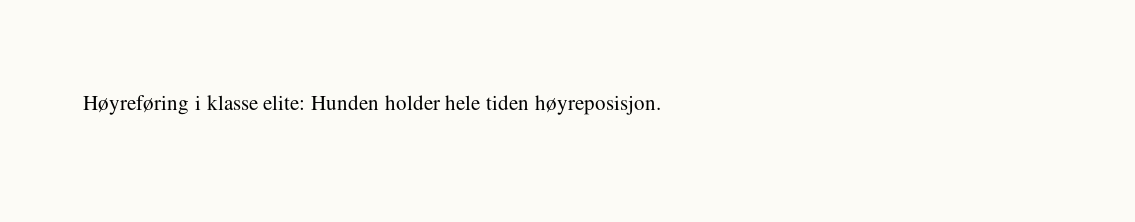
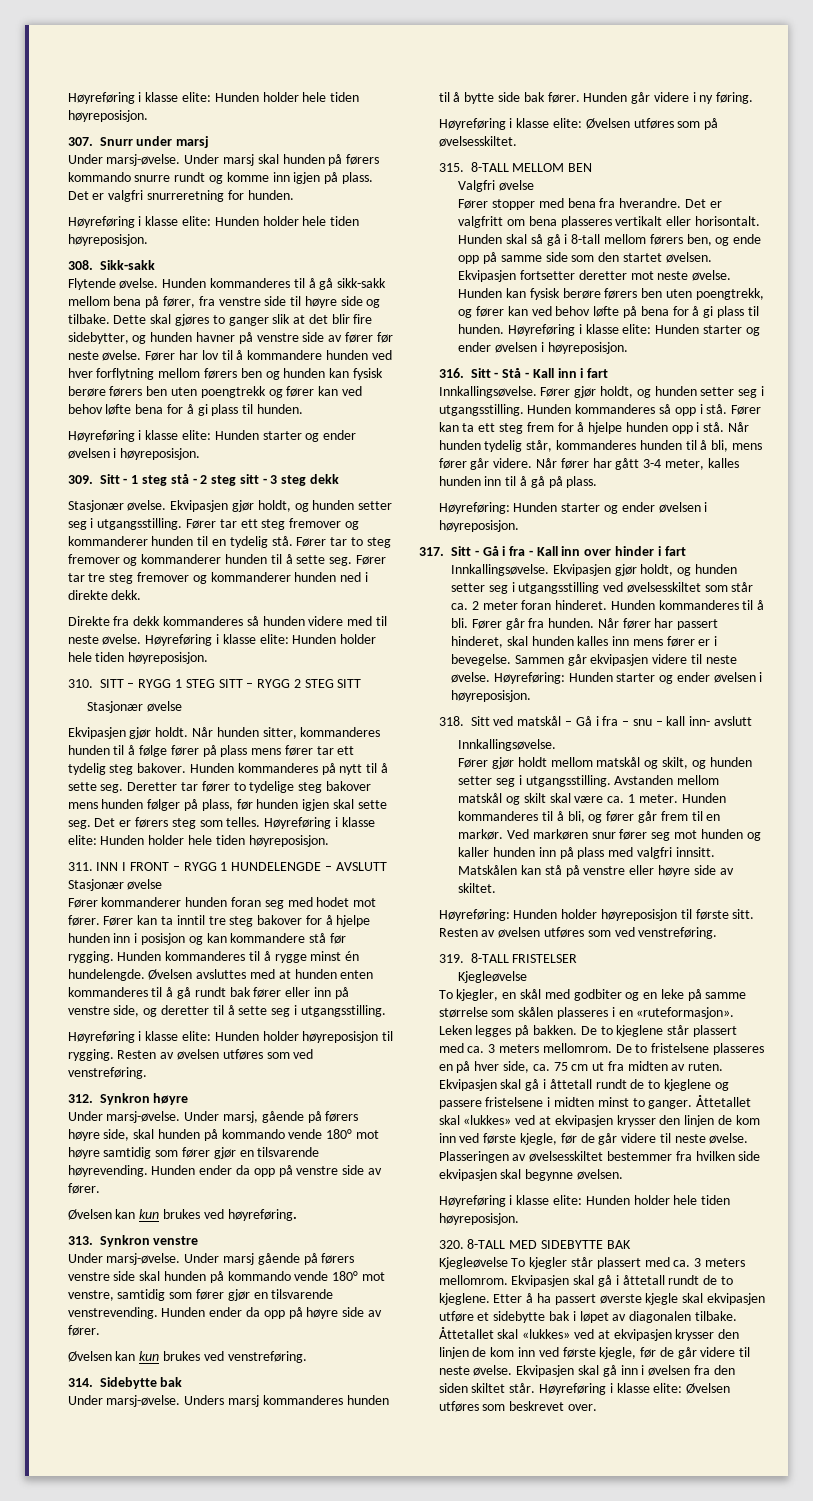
[83,95,661,115] Høyreføring i klasse elite: Hunden holder hele tiden høyreposisjon. -> [67,92,360,104] [67,110,148,122] [67,136,210,148] [67,154,380,166] [67,172,373,184] [67,190,294,202] [67,216,360,228] [67,234,148,246] [67,260,155,270] [67,278,387,290] [67,296,381,308] [67,314,373,326] [67,332,393,344] [67,350,392,361] [67,368,383,380] [67,386,362,398] [67,404,303,416] [67,430,357,442] [67,448,201,460] [67,474,339,486] [67,500,393,512] [67,518,359,530] [67,536,391,548] [67,554,386,566] [67,572,368,584] [67,590,142,600] [67,616,387,626] [67,634,377,646] [67,652,209,664] [67,679,362,688] [87,701,183,713] [67,727,381,739] [67,745,355,757] [67,763,388,775] [67,781,371,793] [67,799,387,811] [67,817,375,829] [67,835,329,847] [67,862,387,871] [67,879,163,891] [67,897,377,909] [67,915,371,927] [67,933,346,945] [67,951,360,963] [67,969,374,981] [67,987,349,999] [67,1005,386,1017] [67,1031,394,1043] [67,1049,314,1061] [67,1067,147,1079] [67,1093,189,1105] [67,1111,359,1123] [67,1129,379,1141] [67,1147,320,1159] [67,1165,382,1177] [67,1183,100,1194] [67,1209,297,1221] [67,1235,199,1247] [67,1253,355,1265] [67,1271,385,1283] [67,1289,334,1301] [67,1307,382,1319] [67,1325,100,1336] [67,1351,307,1363] [67,1377,183,1389] [67,1395,389,1407] [438,92,754,104] [438,118,719,130] [438,136,517,147] [438,162,593,172] [458,180,535,192] [458,198,722,210] [458,216,760,228] [458,234,762,246] [458,252,712,264] [458,270,732,282] [458,288,764,300] [458,306,759,318] [458,324,760,336] [458,342,628,354] [438,368,609,378] [438,386,764,398] [438,404,762,416] [438,422,749,434] [438,440,762,452] [438,458,739,470] [438,476,598,488] [438,502,708,514] [438,520,519,532] [419,546,686,556] [451,564,737,576] [451,582,754,594] [451,600,765,610] [451,618,719,630] [451,636,718,648] [451,654,737,666] [451,672,763,684] [451,690,531,702] [438,716,752,726] [458,739,557,751] [458,757,752,769] [458,775,720,787] [458,793,726,805] [458,811,721,823] [458,829,761,841] [458,847,715,859] [458,865,734,877] [458,883,497,893] [438,909,755,921] [438,927,718,939] [438,953,578,963] [458,971,528,983] [438,989,747,1001] [438,1007,735,1019] [438,1025,737,1037] [438,1043,764,1055] [438,1061,724,1073] [438,1079,729,1091] [438,1095,752,1109] [438,1115,760,1127] [438,1133,749,1145] [438,1151,761,1163] [438,1169,623,1181] [438,1195,731,1207] [438,1213,519,1225] [438,1239,631,1249] [438,1257,745,1269] [438,1275,733,1287] [438,1293,765,1305] [438,1311,737,1323] [438,1327,740,1341] [438,1347,751,1359] [438,1365,735,1377] [438,1383,731,1395] [438,1401,597,1412] Høyreføring i klasse elite: Hunden holder hele tiden høyreposisjon. // 307. Snurr under marsj // Under marsj-øvelse. Under marsj skal hunden på førers kommando snurre rundt og komme inn igjen på plass. Det er valgfri snurreretning for hunden. // Høyreføring i klasse elite: Hunden holder hele tiden høyreposisjon. // 308. Sikk-sakk // Flytende øvelse. Hunden kommanderes til å gå sikk-sakk mellom bena på fører, fra venstre side til høyre side og tilbake. Dette skal gjøres to ganger slik at det blir fire sidebytter, og hunden havner på venstre side av fører før neste øvelse. Fører har lov til å kommandere hunden ved hver forflytning mellom førers ben og hunden kan fysisk berøre førers ben uten poengtrekk og fører kan ved behov løfte bena for å gi plass til hunden. // Høyreføring i klasse elite: Hunden starter og ender øvelsen i høyreposisjon. // 309. Sitt - 1 steg stå - 2 steg sitt - 3 steg dekk // Stasjonær øvelse. Ekvipasjen gjør holdt, og hunden setter seg i utgangsstilling. Fører tar ett steg fremover og kommanderer hunden til en tydelig stå. Fører tar to steg fremover og kommanderer hunden til å sette seg. Fører tar tre steg fremover og kommanderer hunden ned i direkte dekk. // Direkte fra dekk kommanderes så hunden videre med til neste øvelse. Høyreføring i klasse elite: Hunden holder hele tiden høyreposisjon. // 310. SITT – RYGG 1 STEG SITT – RYGG 2 STEG SITT // Stasjonær øvelse // Ekvipasjen gjør holdt. Når hunden sitter, kommanderes hunden til å følge fører på plass mens fører tar ett tydelig steg bakover. Hunden kommanderes på nytt til å sette seg. Deretter tar fører to tydelige steg bakover mens hunden følger på plass, før hunden igjen skal sette seg. Det er førers steg som telles. Høyreføring i klasse elite: Hunden holder hele tiden høyreposisjon. // 311. INN I FRONT – RYGG 1 HUNDELENGDE – AVSLUTT Stasjonær øvelse // Fører kommanderer hunden foran seg med hodet mot fører. Fører kan ta inntil tre steg bakover for å hjelpe hunden inn i posisjon og kan kommandere stå før rygging. Hunden kommanderes til å rygge minst én hundelengde. Øvelsen avsluttes med at hunden enten kommanderes til å gå rundt bak fører eller inn på venstre side, og deretter til å sette seg i utgangsstilling. // Høyreføring i klasse elite: Hunden holder høyreposisjon til rygging. Resten av øvelsen utføres som ved venstreføring. // 312. Synkron høyre // Under marsj-øvelse. Under marsj, gående på førers høyre side, skal hunden på kommando vende 180° mot høyre samtidig som fører gjør en tilsvarende høyrevending. Hunden ender da opp på venstre side av fører. // Øvelsen kan kun brukes ved høyreføring. // 313. Synkron venstre // Under marsj-øvelse. Under marsj gående på førers venstre side skal hunden på kommando vende 180° mot venstre, samtidig som fører gjør en tilsvarende venstrevending. Hunden ender da opp på høyre side av fører. // Øvelsen kan kun brukes ved venstreføring. // 314. Sidebytte bak // Under marsj-øvelse. Unders marsj kommanderes hunden til å bytte side bak fører. Hunden går videre i ny føring. // Høyreføring i klasse elite: Øvelsen utføres som på øvelsesskiltet. // 315. 8-TALL MELLOM BEN // Valgfri øvelse // Fører stopper med bena fra hverandre. Det er valgfritt om bena plasseres vertikalt eller horisontalt. Hunden skal så gå i 8-tall mellom førers ben, og ende opp på samme side som den startet øvelsen. Ekvipasjen fortsetter deretter mot neste øvelse. Hunden kan fysisk berøre førers ben uten poengtrekk, og fører kan ved behov løfte på bena for å gi plass til hunden. Høyreføring i klasse elite: Hunden starter og ender øvelsen i høyreposisjon. // 316. Sitt - Stå - Kall inn i fart // Innkallingsøvelse. Fører gjør holdt, og hunden setter seg i utgangsstilling. Hunden kommanderes så opp i stå. Fører kan ta ett steg frem for å hjelpe hunden opp i stå. Når hunden tydelig står, kommanderes hunden til å bli, mens fører går videre. Når fører har gått 3-4 meter, kalles hunden inn til å gå på plass. // Høyreføring: Hunden starter og ender øvelsen i høyreposisjon. // 317. Sitt - Gå i fra - Kall inn over hinder i fart Innkallingsøvelse. Ekvipasjen gjør holdt, og hunden setter seg i utgangsstilling ved øvelsesskiltet som står ca. 2 meter foran hinderet. Hunden kommanderes til å bli. Fører går fra hunden. Når fører har passert hinderet, skal hunden kalles inn mens fører er i bevegelse. Sammen går ekvipasjen videre til neste øvelse. Høyreføring: Hunden starter og ender øvelsen i høyreposisjon. // 318. Sitt ved matskål – Gå i fra – snu – kall inn- avslutt // Innkallingsøvelse. // Fører gjør holdt mellom matskål og skilt, og hunden setter seg i utgangsstilling. Avstanden mellom matskål og skilt skal være ca. 1 meter. Hunden kommanderes til å bli, og fører går frem til en markør. Ved markøren snur fører seg mot hunden og kaller hunden inn på plass med valgfri innsitt. Matskålen kan stå på venstre eller høyre side av skiltet. // Høyreføring: Hunden holder høyreposisjon til første sitt. Resten av øvelsen utføres som ved venstreføring. // 319. 8-TALL FRISTELSER // Kjegleøvelse // To kjegler, en skål med godbiter og en leke på samme størrelse som skålen plasseres i en «ruteformasjon». Leken legges på bakken. De to kjeglene står plassert med ca. 3 meters mellomrom. De to fristelsene plasseres en på hver side, ca. 75 cm ut fra midten av ruten. Ekvipasjen skal gå i åttetall rundt de to kjeglene og passere fristelsene i midten minst to ganger. Åttetallet skal «lukkes» ved at ekvipasjen krysser den linjen de kom inn ved første kjegle, før de går videre til neste øvelse. Plasseringen av øvelsesskiltet bestemmer fra hvilken side ekvipasjen skal begynne øvelsen. // Høyreføring i klasse elite: Hunden holder hele tiden høyreposisjon. // 320. 8-TALL MED SIDEBYTTE BAK // Kjegleøvelse To kjegler står plassert med ca. 3 meters mellomrom. Ekvipasjen skal gå i åttetall rundt de to kjeglene. Etter å ha passert øverste kjegle skal ekvipasjen utføre et sidebytte bak i løpet av diagonalen tilbake. Åttetallet skal «lukkes» ved at ekvipasjen krysser den linjen de kom inn ved første kjegle, før de går videre til neste øvelse. Ekvipasjen skal gå inn i øvelsen fra den siden skiltet står. Høyreføring i klasse elite: Øvelsen utføres som beskrevet over.

